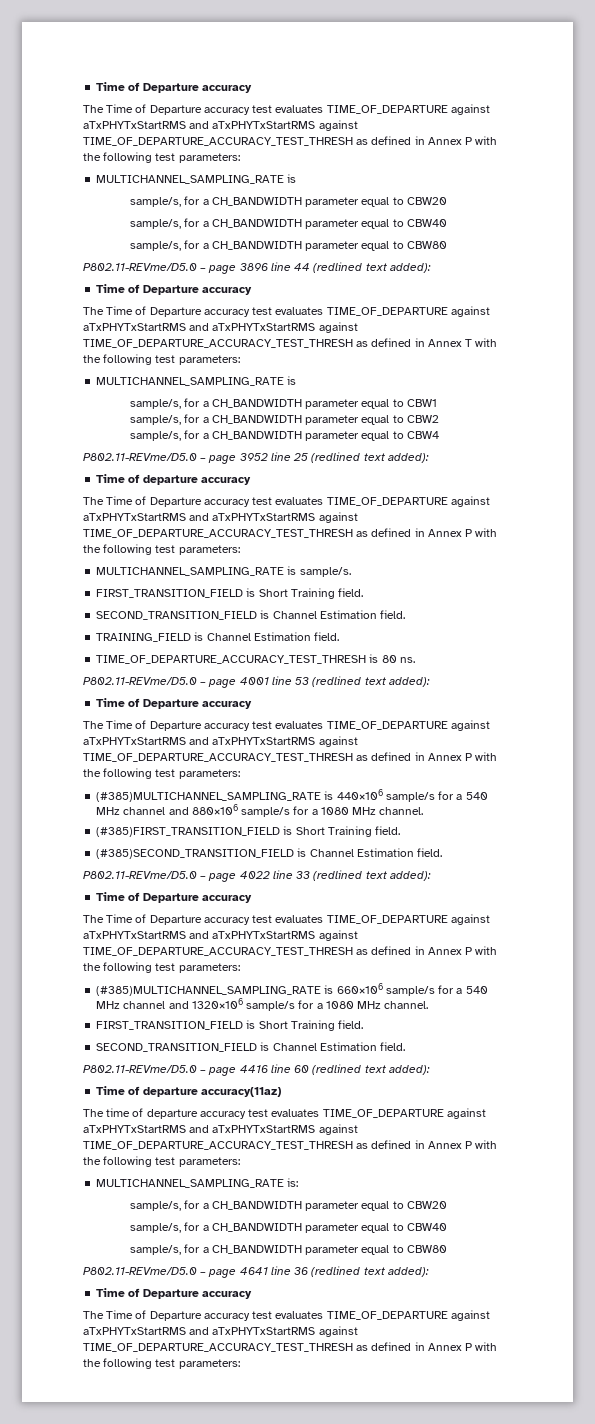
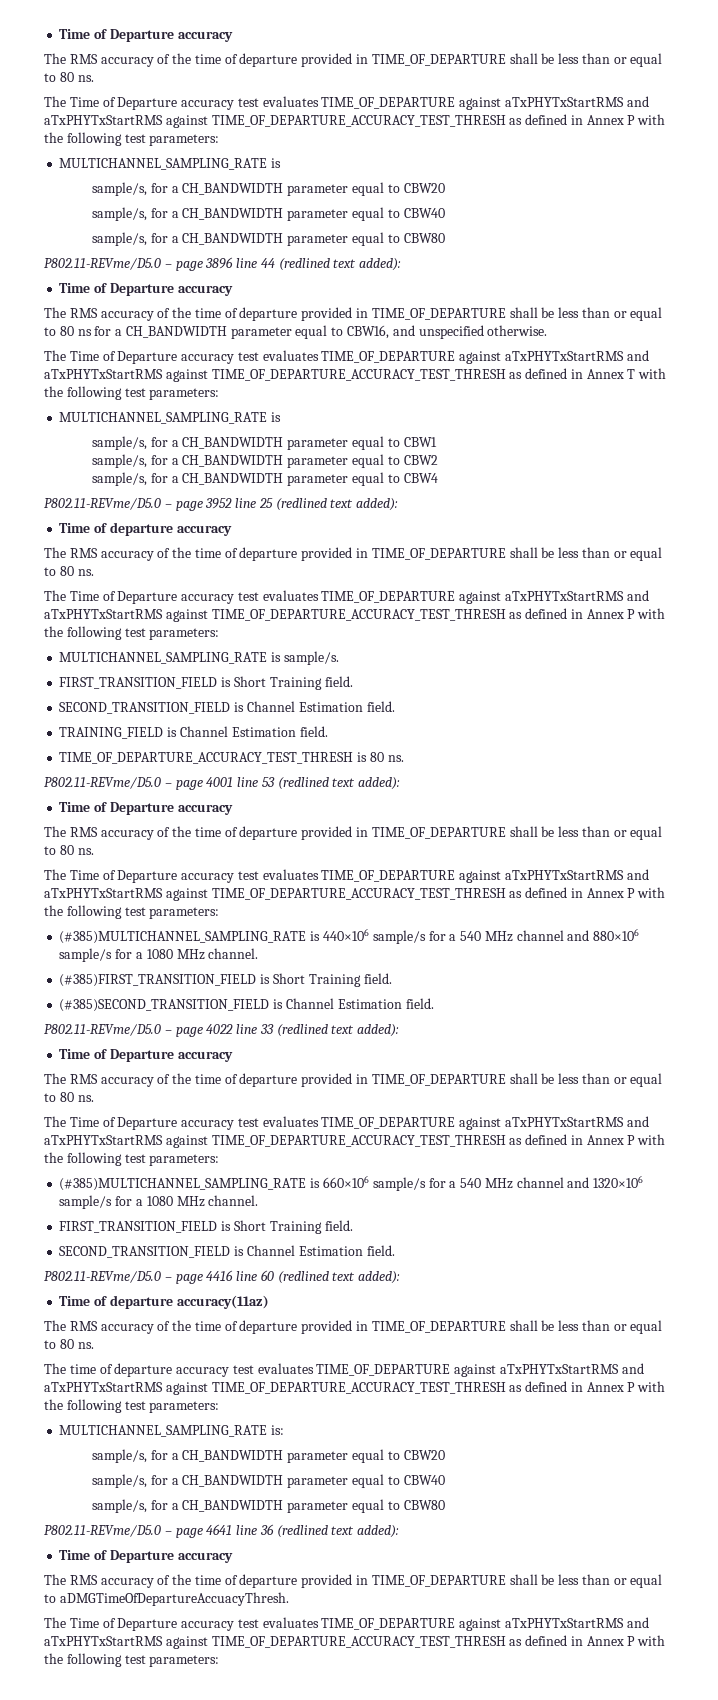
[96,82,252,93] Time of Departure accuracy -> [59,29,233,42] [44,53,663,67] [44,72,94,82] Time of Departure accuracy // The RMS accuracy of the time of departure provided in TIME_OF_DEPARTURE shall be less than or equal to 80 ns.
(252, 291) none -> [44,307,663,321] [44,325,548,339] // The RMS accuracy of the time of departure provided in TIME_OF_DEPARTURE shall be less than or equal to 80 ns for a CH_BANDWIDTH parameter equal to CBW16, and unspecified otherwise.
(251, 481) none -> [44,547,663,561] [44,566,94,576] // The RMS accuracy of the time of departure provided in TIME_OF_DEPARTURE shall be less than or equal to 80 ns.
(252, 705) none -> [44,826,663,840] [44,845,94,855] // The RMS accuracy of the time of departure provided in TIME_OF_DEPARTURE shall be less than or equal to 80 ns.
(252, 899) none -> [44,1073,663,1087] [44,1092,94,1102] // The RMS accuracy of the time of departure provided in TIME_OF_DEPARTURE shall be less than or equal to 80 ns.
(281, 1092) none -> [44,1320,663,1334] [44,1339,94,1349] // The RMS accuracy of the time of departure provided in TIME_OF_DEPARTURE shall be less than or equal to 80 ns.
(252, 1295) none -> [44,1574,663,1588] [44,1592,289,1606] // The RMS accuracy of the time of departure provided in TIME_OF_DEPARTURE shall be less than or equal to aDMGTimeOfDepartureAccuacyThresh.

